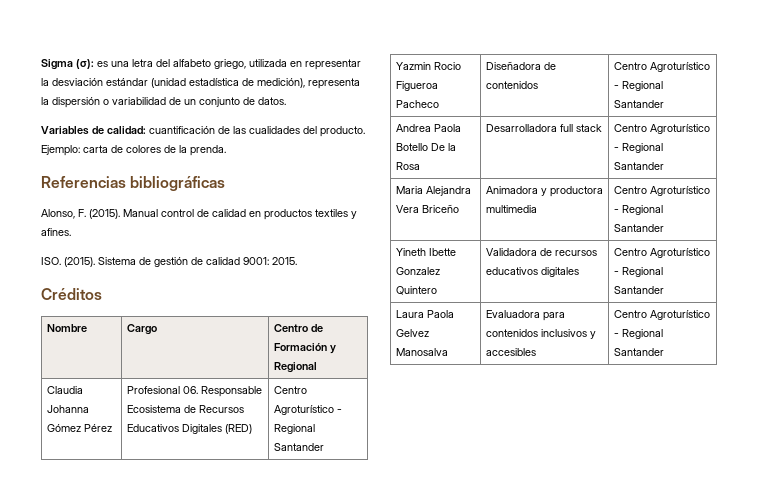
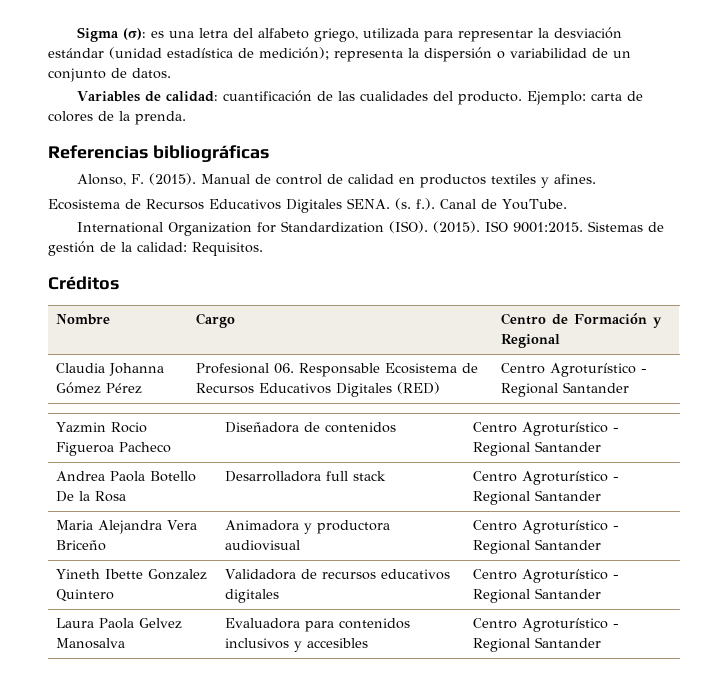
[290,61,302,67] en -> [423,31,453,42] para
[257,78,305,88] medición), -> [259,47,329,60] medición);
(158, 213) none -> [254,174,271,184] de
[41,257,297,267] ISO. (2015). Sistema de gestión de calidad 9001: 2015. -> [48,198,567,213] [76,221,664,236] [48,241,263,256] Ecosistema de Recursos Educativos Digitales SENA. (s. f.). Canal de YouTube. // International Organization for Standardization (ISO). (2015). ISO 9001:2015. Sistemas de gestión de la calidad: Requisitos.
[485,205,537,213] multimedia -> [225,540,301,551] audiovisual

